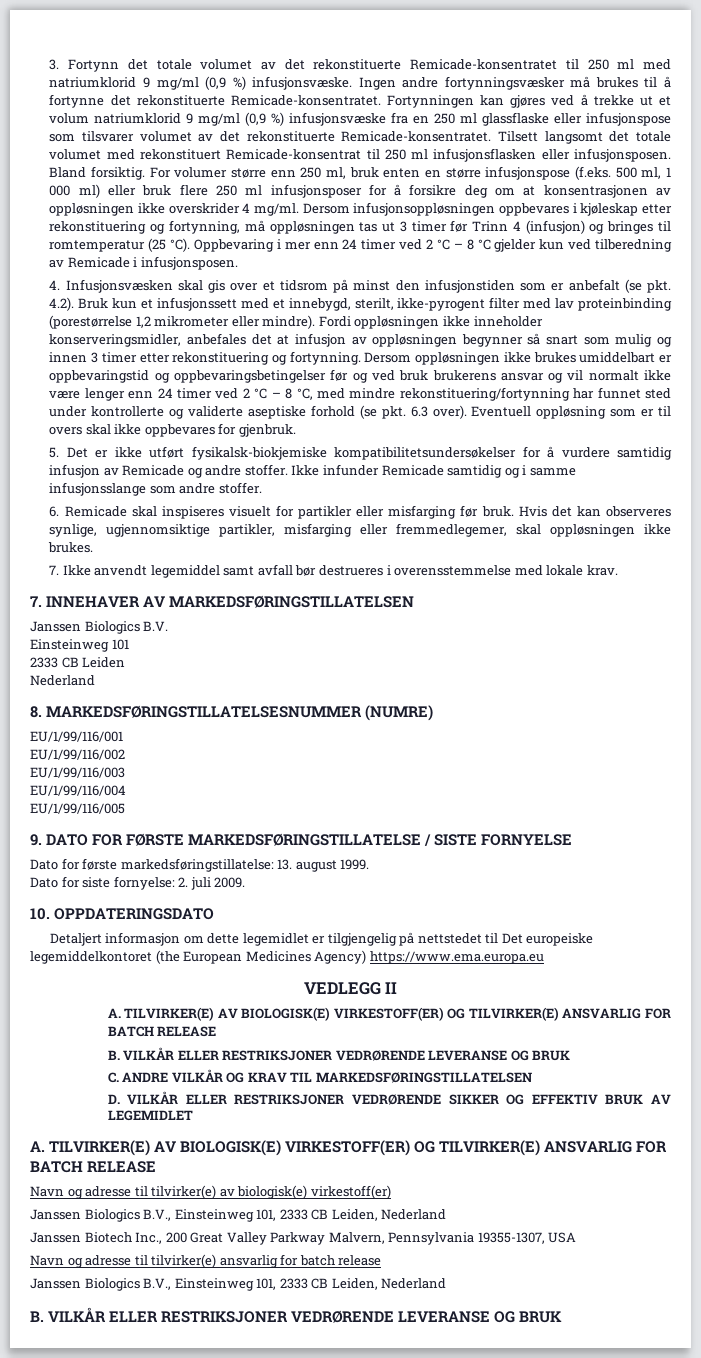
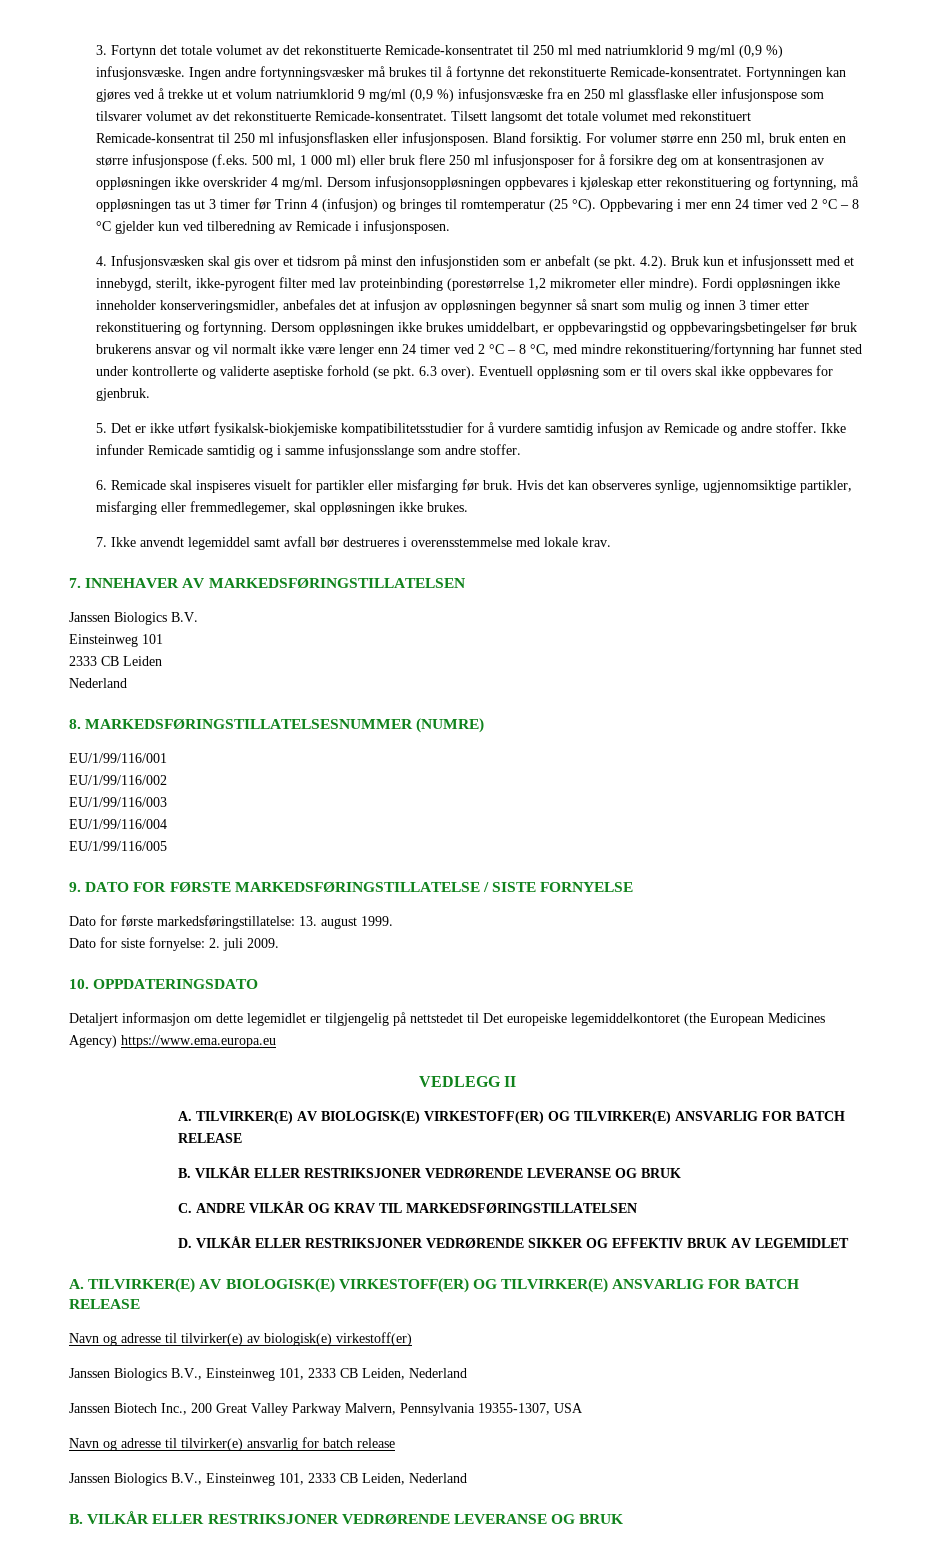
[579,352,656,363] umiddelbart -> [467,322,540,334] umiddelbart,
[352,370,395,383] og ved -> (828, 327) none
[334,447,517,460] kompatibilitetsundersøkelser -> [341,423,464,436] kompatibilitetsstudier

